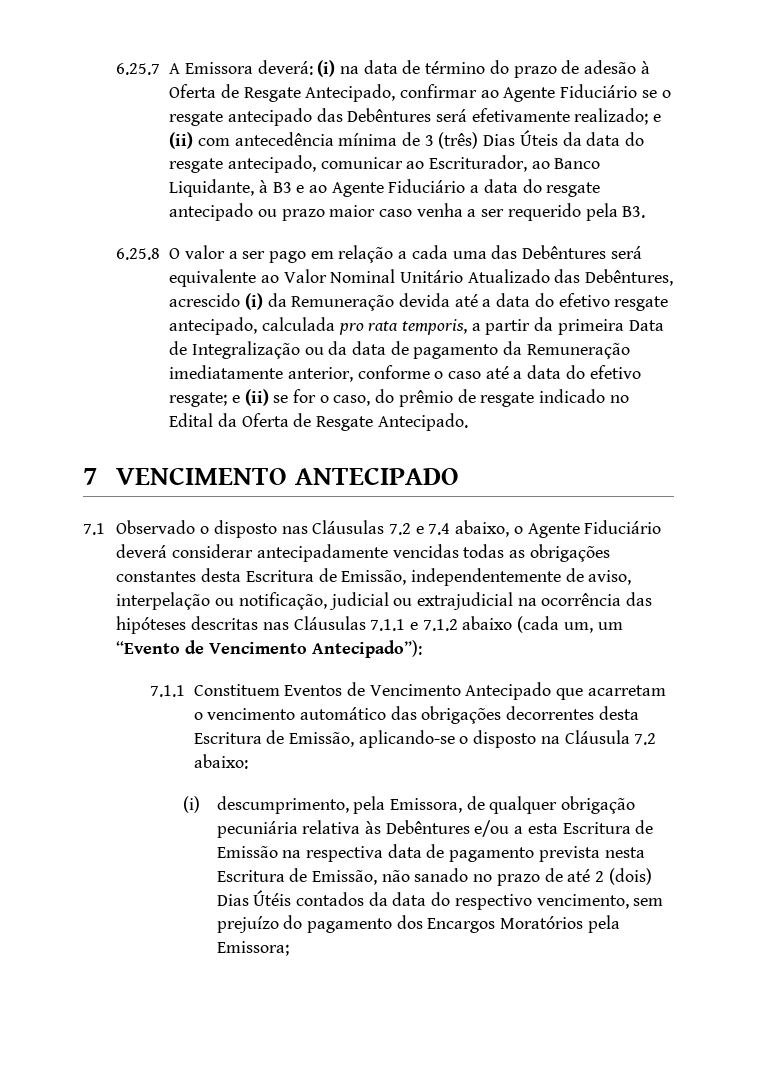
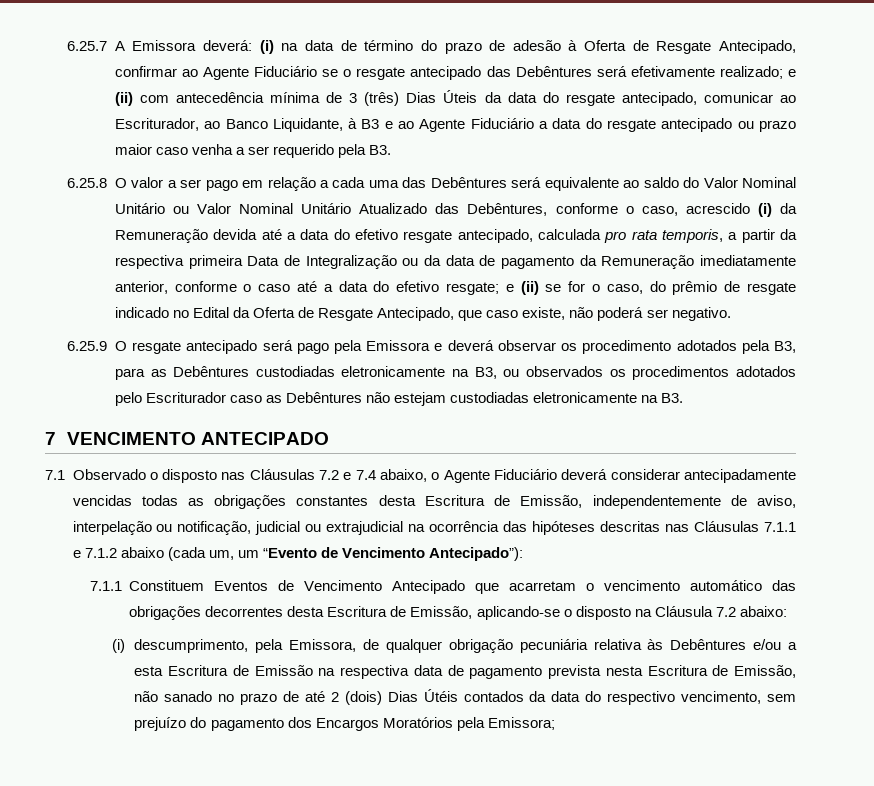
(279, 279) none -> [643,177,797,188] [114,203,189,214] saldo do Valor Nominal Unitário ou
(674, 277) none -> [555,203,678,216] conforme o caso,
(554, 324) none -> [114,255,184,269] respectiva
[377,413,468,431] Antecipado. -> [377,307,731,321] [67,340,797,354] [114,366,796,380] [114,392,684,406] Antecipado, que caso existe, não poderá ser negativo. // 6.25.9 O resgate antecipado será pago pela Emissora e deverá observar os procedimento adotados pela B3, para as Debêntures custodiadas eletronicamente na B3, ou observados os procedimentos adotados pelo Escriturador caso as Debêntures não estejam custodiadas eletronicamente na B3.

